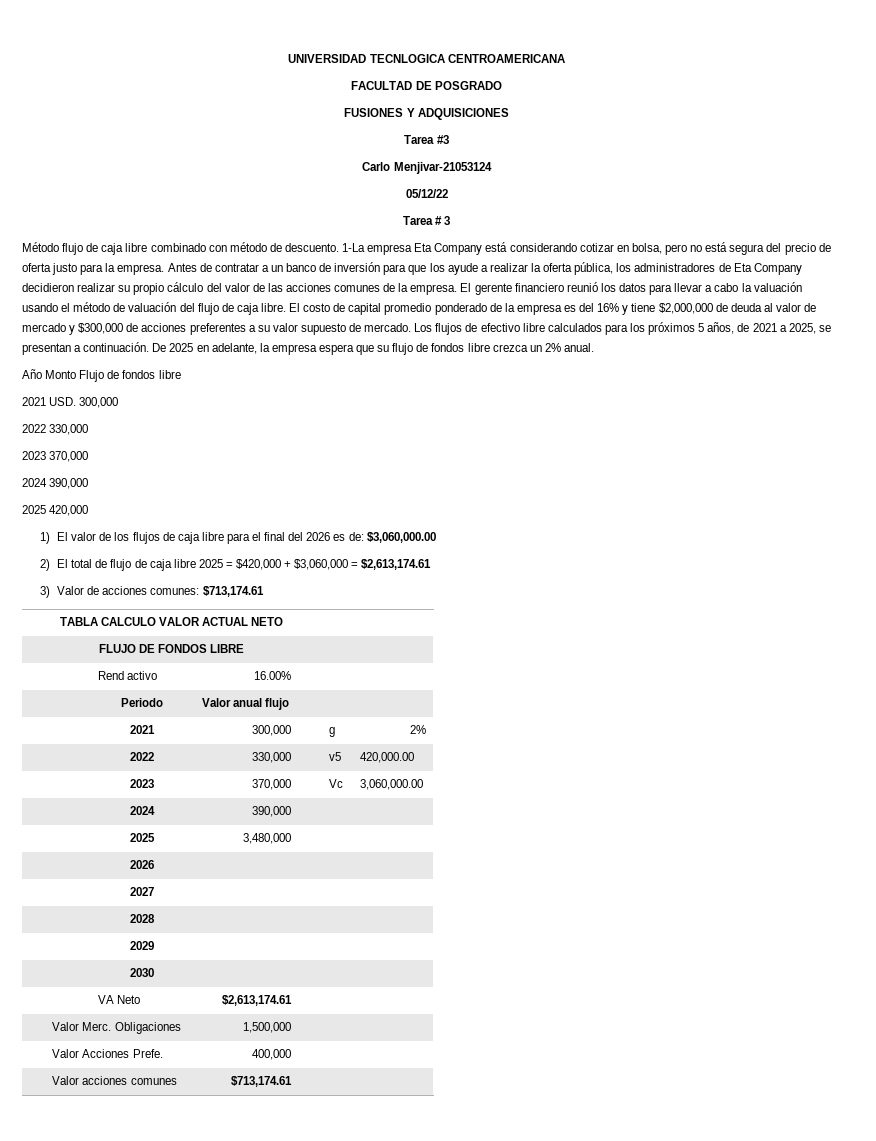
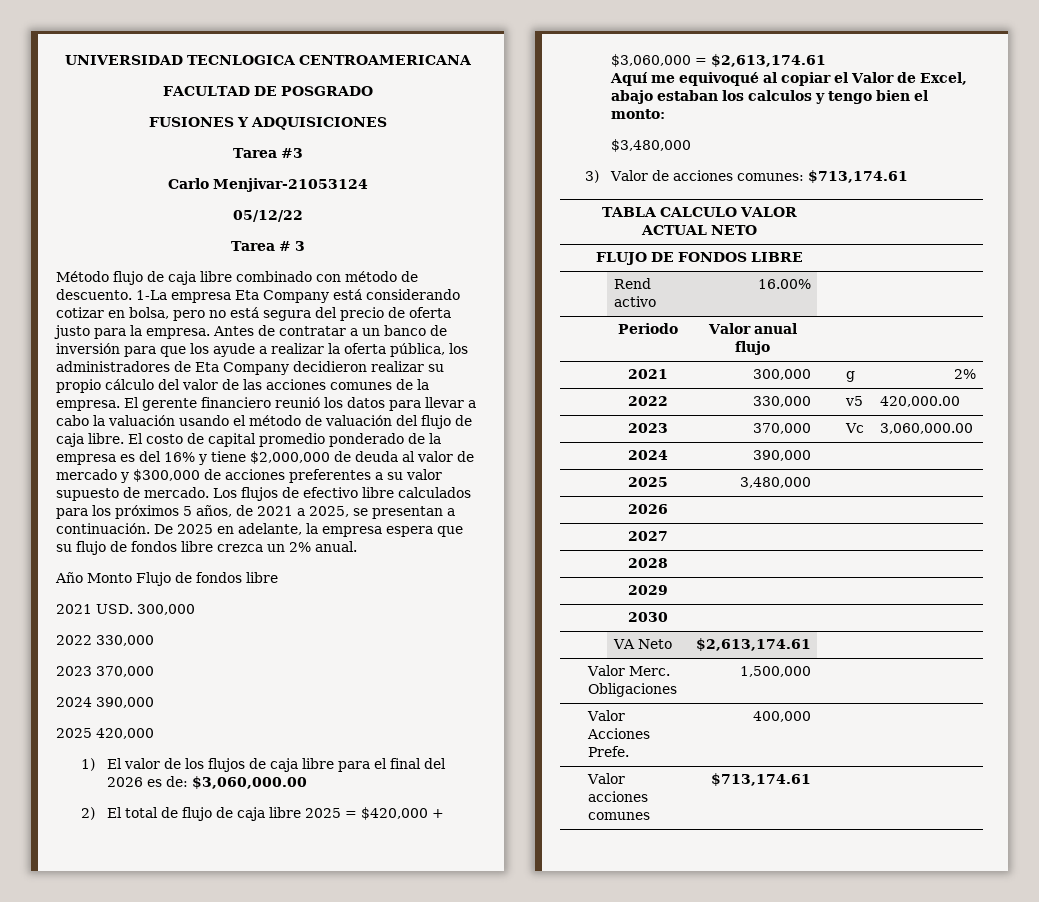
(432, 564) none -> [609,72,967,86] [610,90,928,104] [610,109,665,119] [610,139,691,152] // Aquí me equivoqué al copiar el Valor de Excel, abajo estaban los calculos y tengo bien el monto: // $3,480,000

